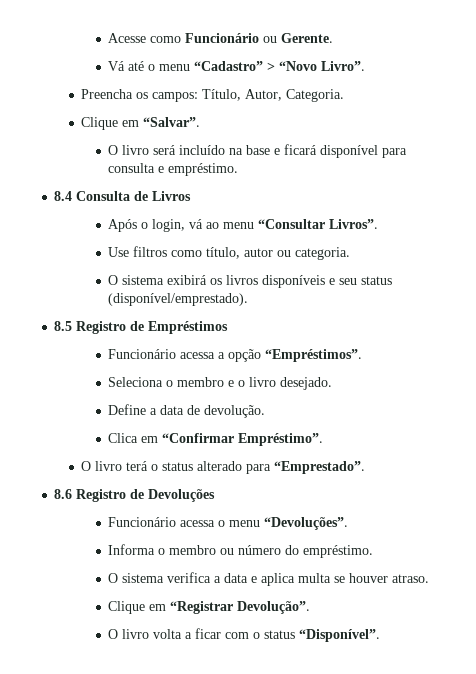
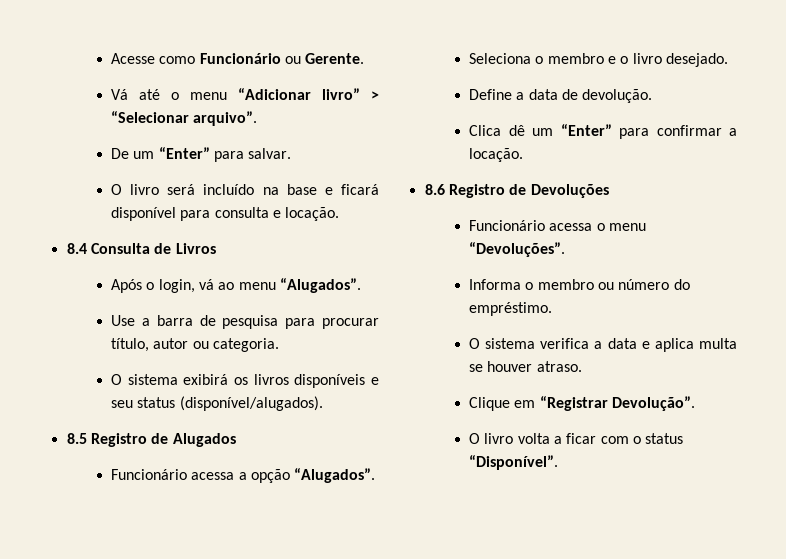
[194,61,366,71] [81,89,345,102] [81,117,201,130] “Cadastro” > “Novo Livro”. // Preencha os campos: Título, Autor, Categoria. // Clique em “Salvar”. -> [238,88,379,100] [111,111,258,126] [111,147,292,162] “Adicionar livro” > “Selecionar arquivo”. // De um “Enter” para salvar.
[168,163,239,176] empréstimo. -> [285,207,340,221] locação.
[258,219,379,229] “Consultar Livros”. -> [279,278,361,293] “Alugados”.
[133,246,203,257] filtros como -> [141,315,379,329] a barra de pesquisa para procurar
[108,293,249,306] (disponível/emprestado). -> [179,396,323,411] (disponível/alugados).
[148,321,229,334] Empréstimos -> [172,433,236,447] Alugados
[265,349,363,362] “Empréstimos”. -> [294,468,376,483] “Alugados”.
[141,433,324,446] [81,461,366,474] em “Confirmar Empréstimo”. // O livro terá o status alterado para “Emprestado”. -> [508,124,737,139] [469,148,524,162] dê um “Enter” para confirmar a locação.

